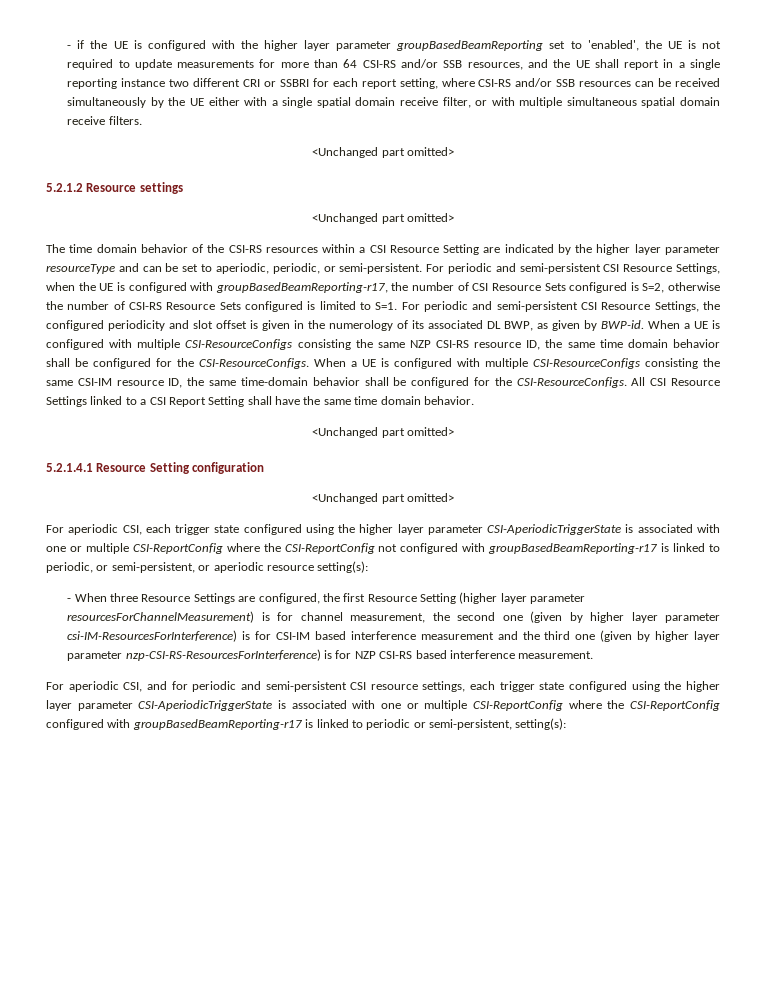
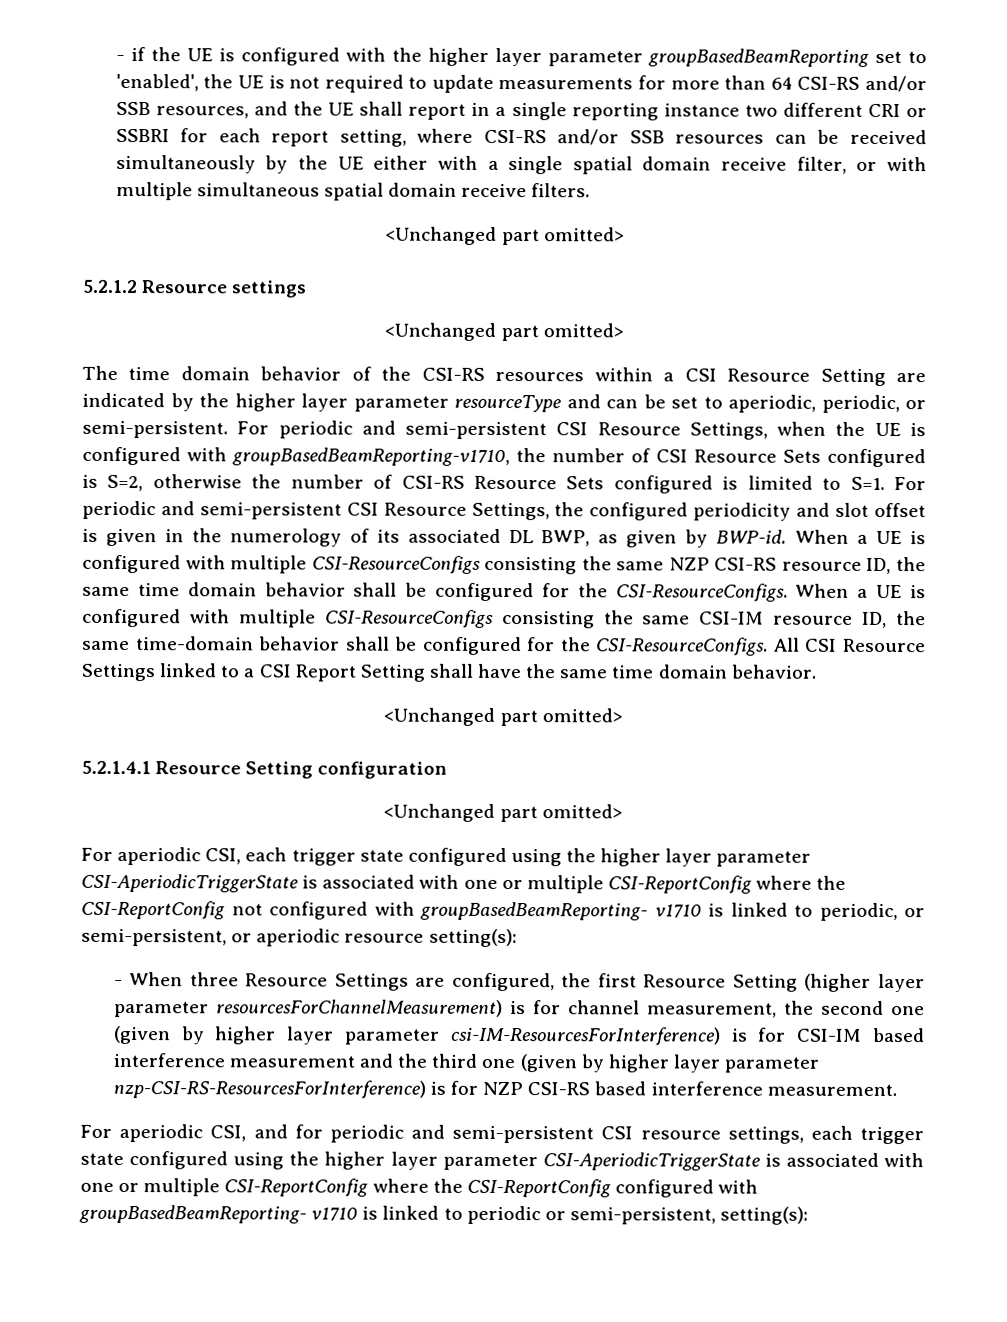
[215,282,388,293] groupBasedBeamReporting-r17, -> [232,447,510,467] groupBasedBeamReporting-v1710,
[488,543,658,554] groupBasedBeamReporting-r17 -> [420,901,702,921] groupBasedBeamReporting- v1710
[132,719,302,730] groupBasedBeamReporting-r17 -> [79,1204,359,1224] groupBasedBeamReporting- v1710

